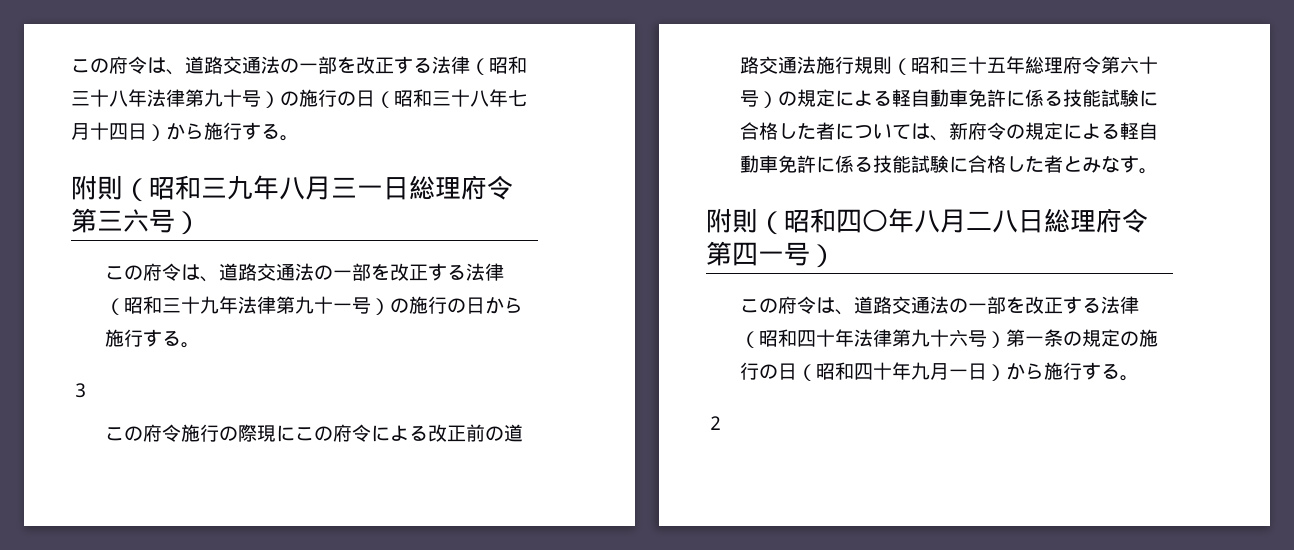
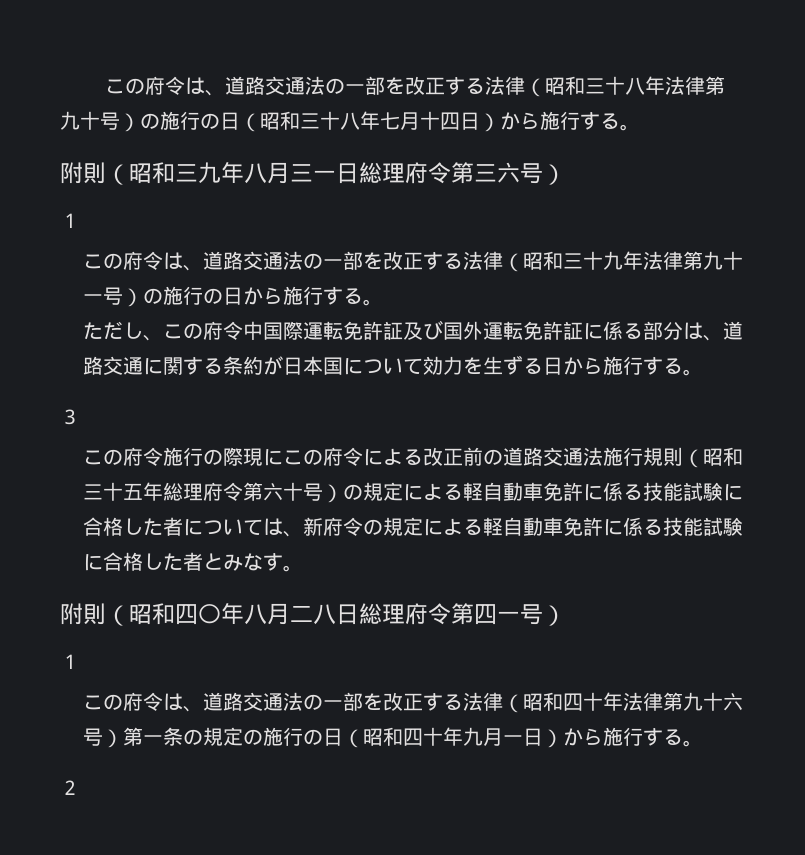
(201, 223) none -> [60,213,80,228] // １
(201, 345) none -> [82,320,743,341] [82,355,703,376] // ただし、この府令中国際運転免許証及び国外運転免許証に係る部分は、道路交通に関する条約が日本国について効力を生ずる日から施行する。
(836, 256) none -> [60,654,80,669] // １

